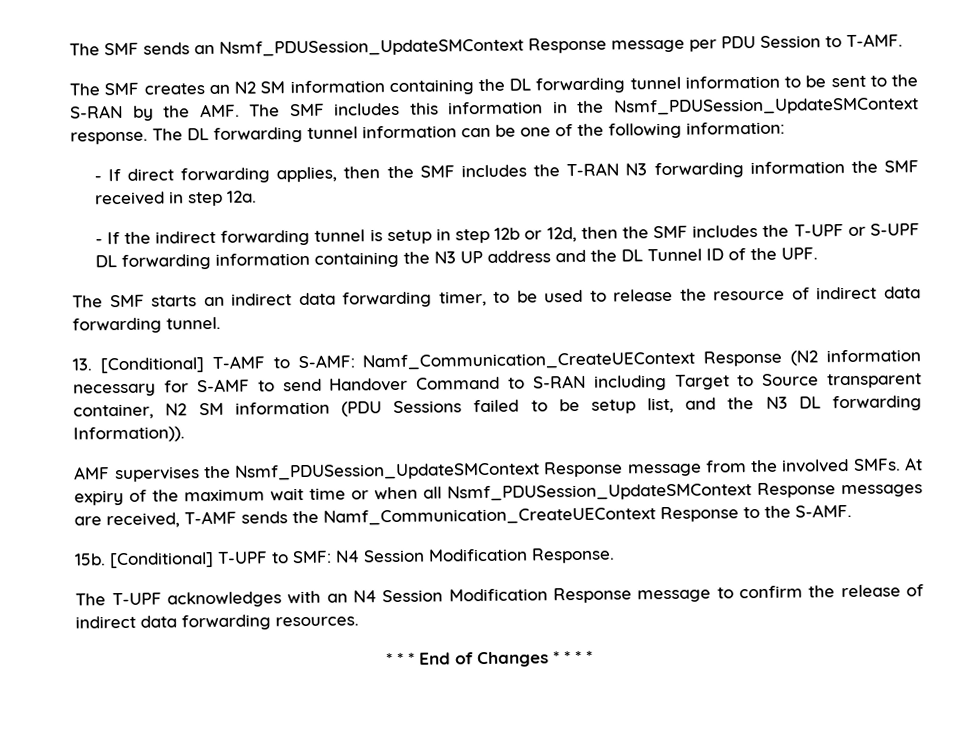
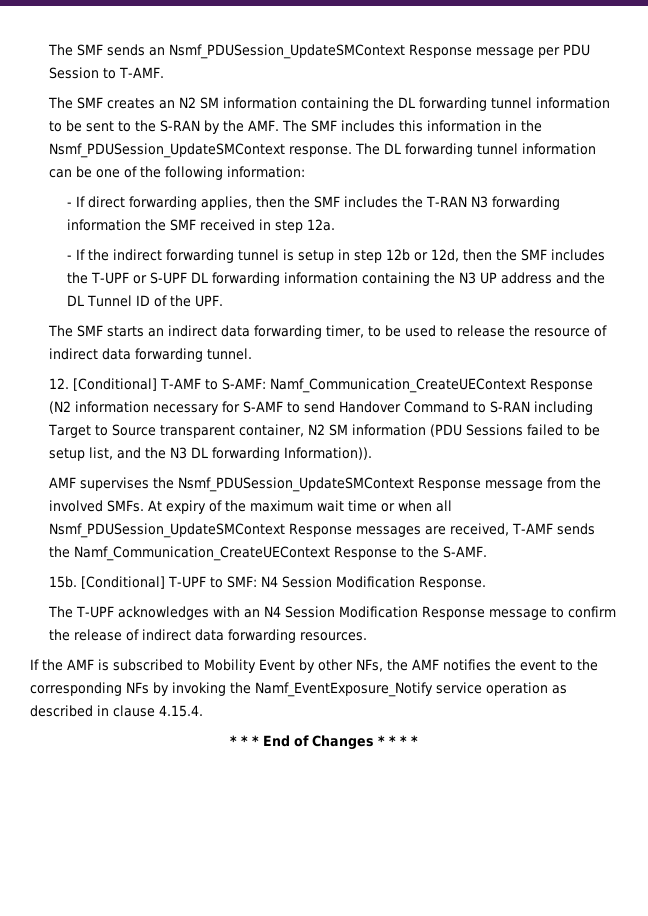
[72,358,93,371] 13. -> [48,378,69,389] 12.
(360, 621) none -> [30,659,598,673] [30,682,567,697] [30,705,203,717] // If the AMF is subscribed to Mobility Event by other NFs, the AMF notifies the event to the corresponding NFs by invoking the Namf_EventExposure_Notify service operation as described in clause 4.15.4.

